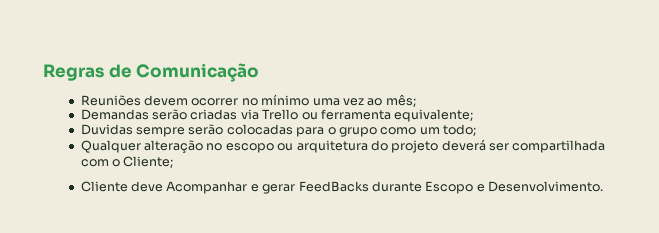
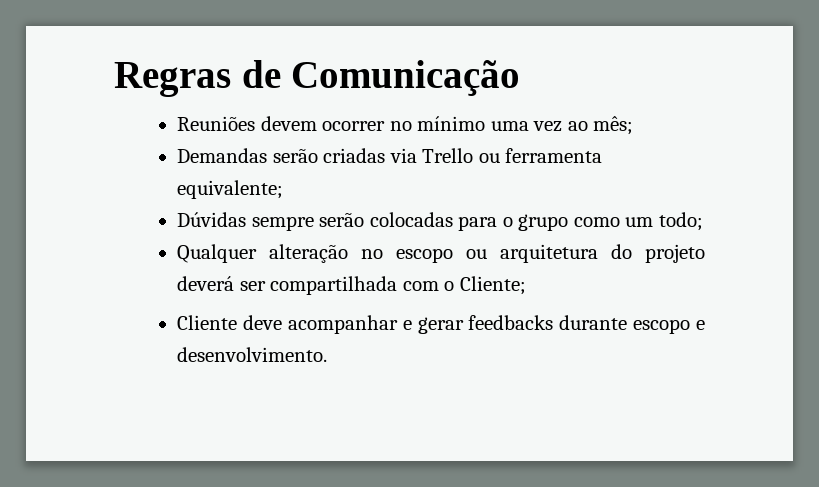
[80,124,133,135] Duvidas -> [177,212,247,227] Dúvidas
[166,181,248,194] Acompanhar -> [287,315,398,334] acompanhar
[298,181,604,194] FeedBacks durante Escopo e Desenvolvimento. -> [468,315,705,334] [177,347,328,362] feedbacks durante escopo e desenvolvimento.

